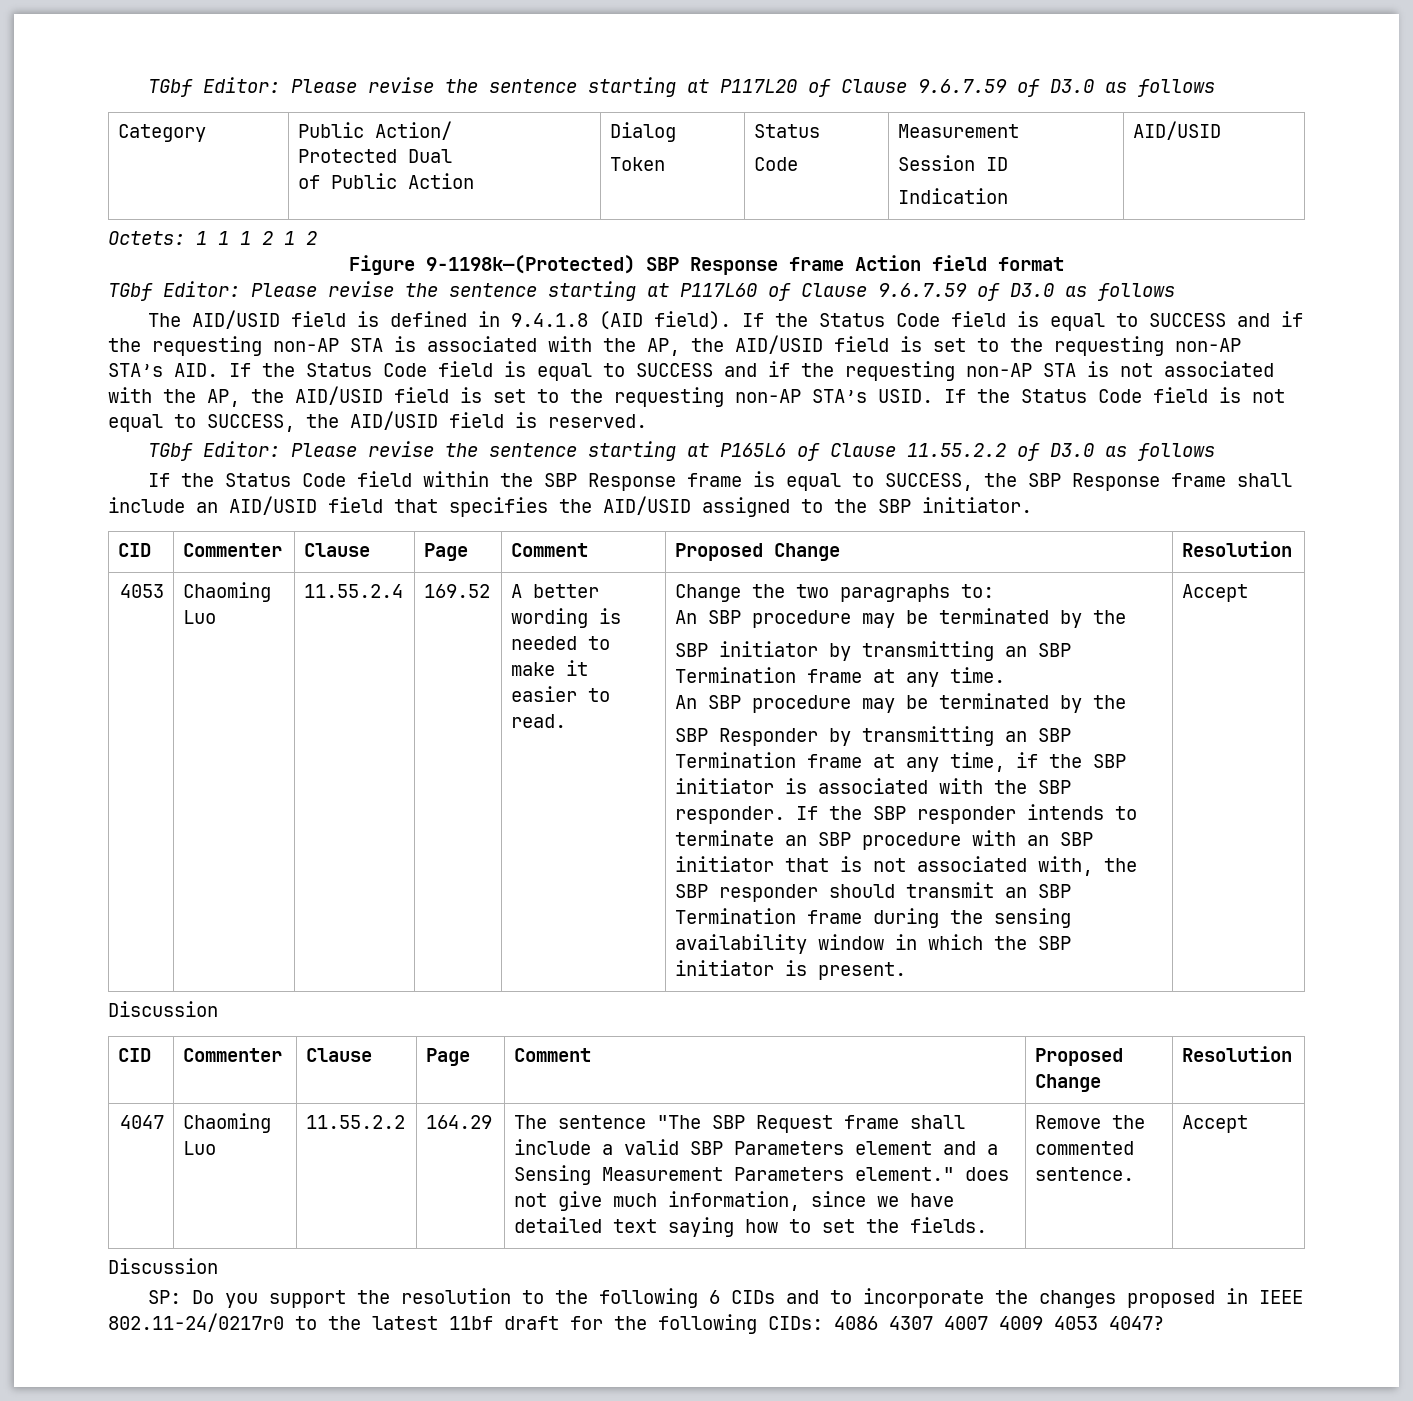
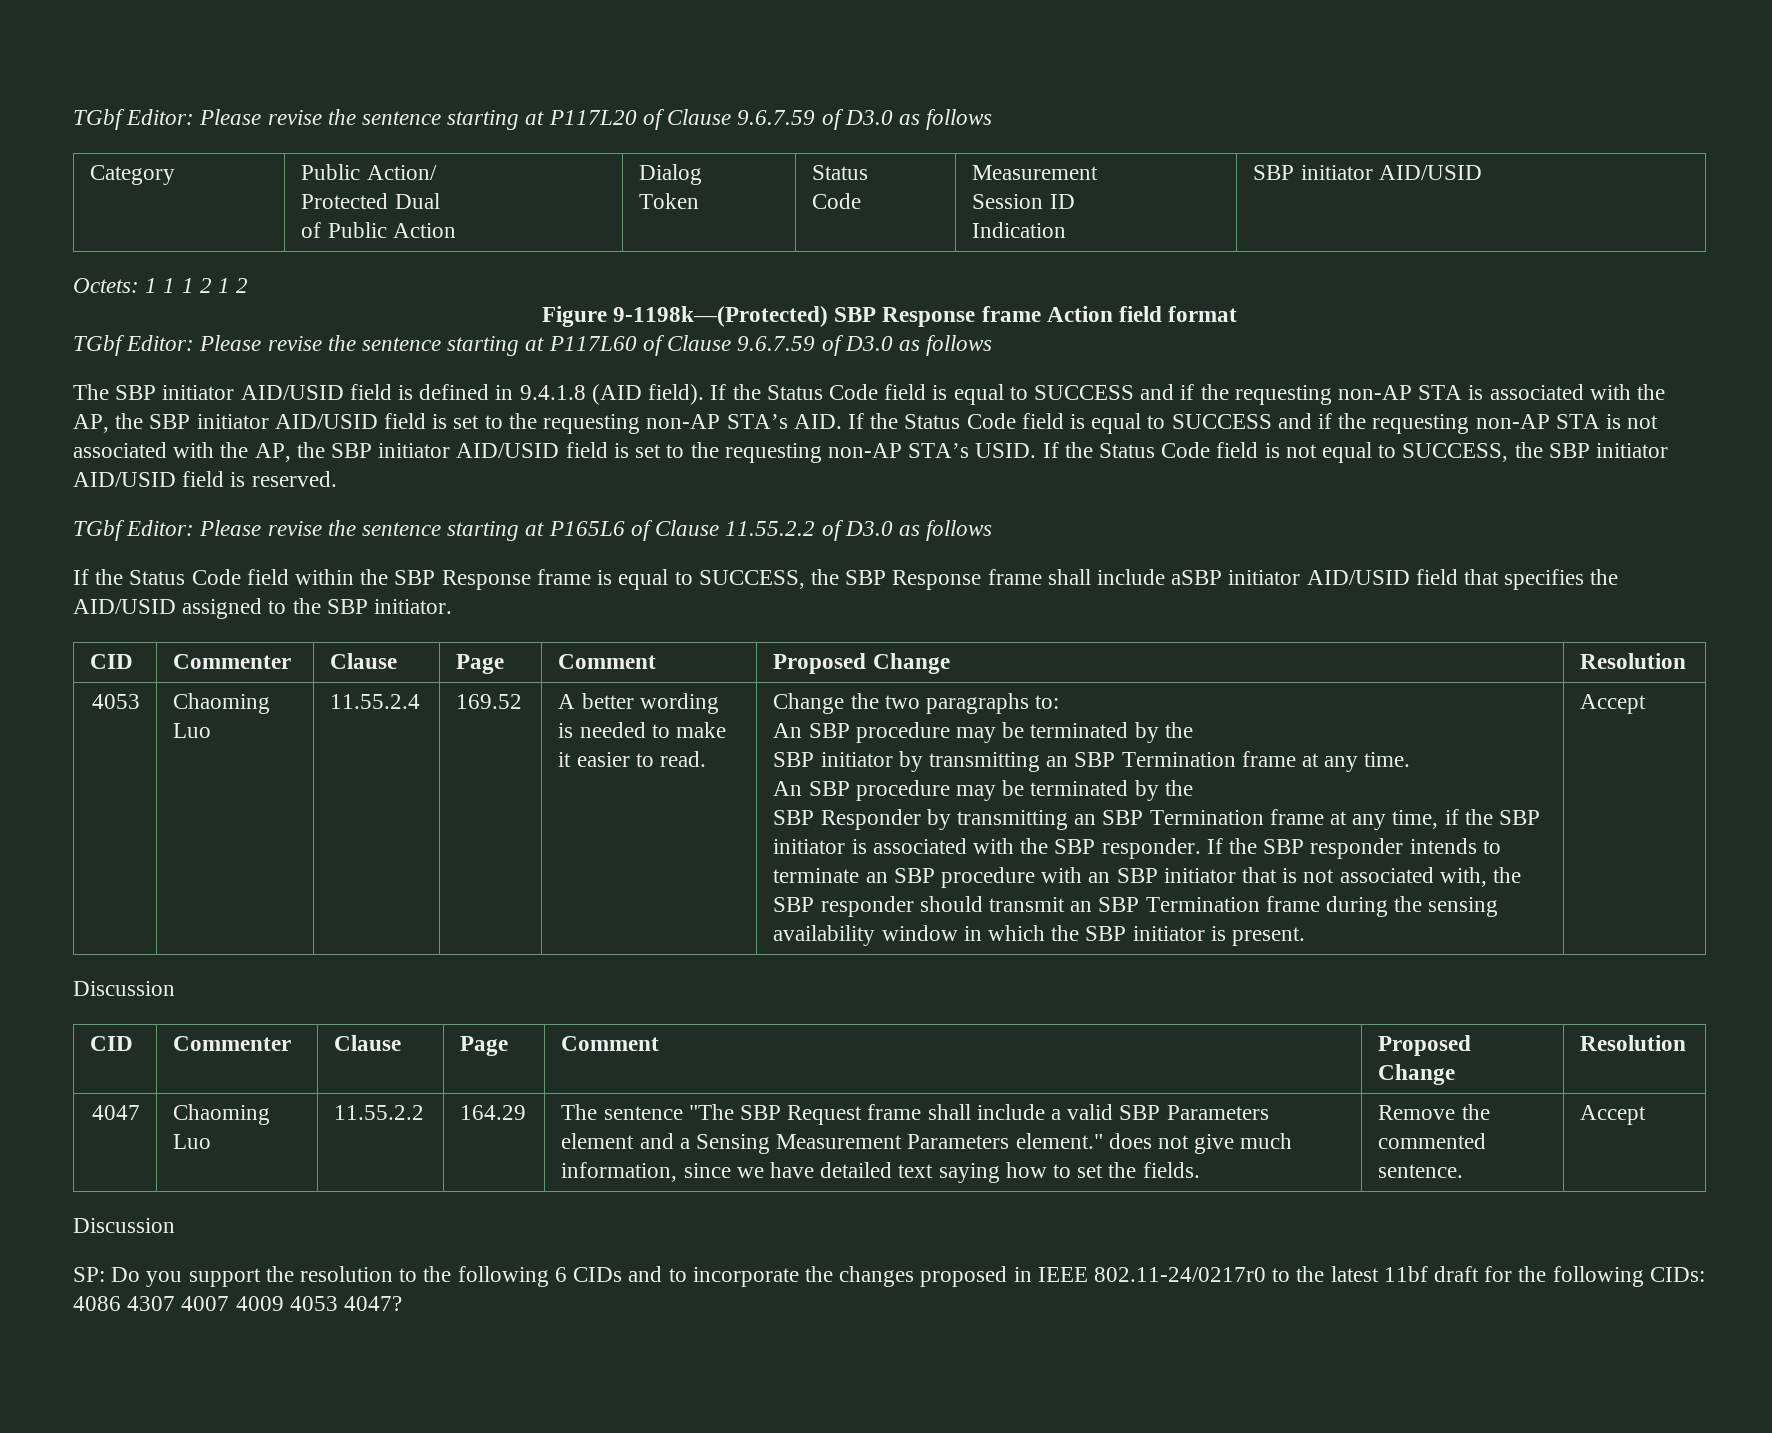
(1009, 196) none -> [1253,165,1373,180] SBP initiator
(181, 320) none -> [115,385,235,400] SBP initiator
(724, 345) none -> [149,414,269,429] SBP initiator
(284, 396) none -> [331,443,451,458] SBP initiator
(339, 421) none -> [1548,443,1669,458] SBP initiator
[196,502,218,513] an -> [1171,570,1301,585] aSBP initiator

